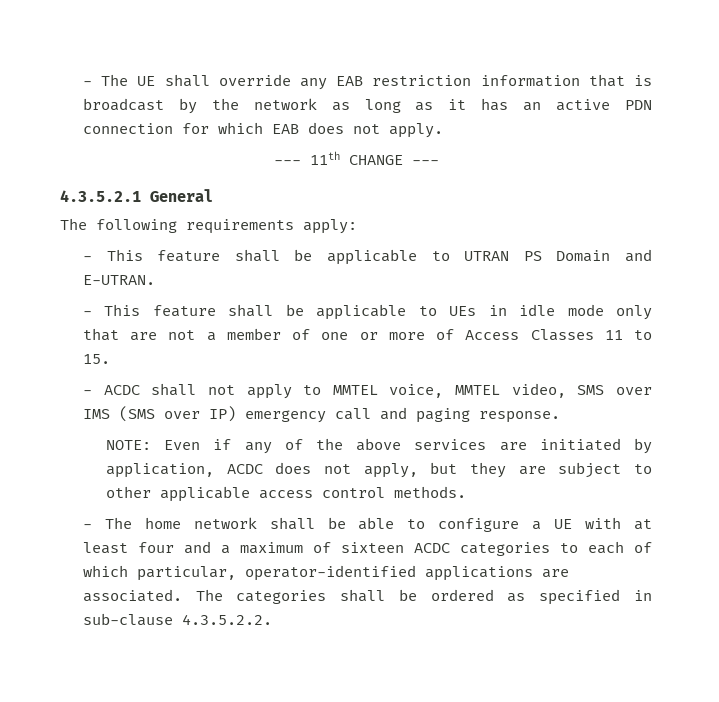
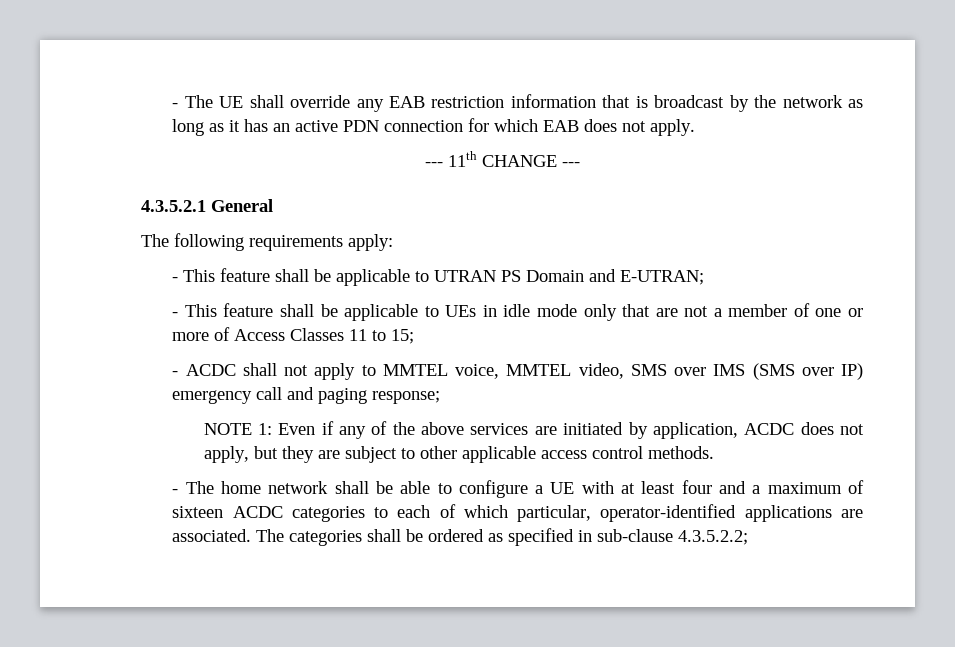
[82,275,155,285] E-UTRAN. -> [620,270,705,285] E-UTRAN;
[82,354,110,364] 15. -> [391,329,415,344] 15;
[478,411,560,423] [105,440,151,450] response. // NOTE: -> [372,391,441,404] [203,423,272,435] response; // NOTE 1:
[181,614,272,625] 4.3.5.2.2. -> [678,530,749,545] 4.3.5.2.2;

